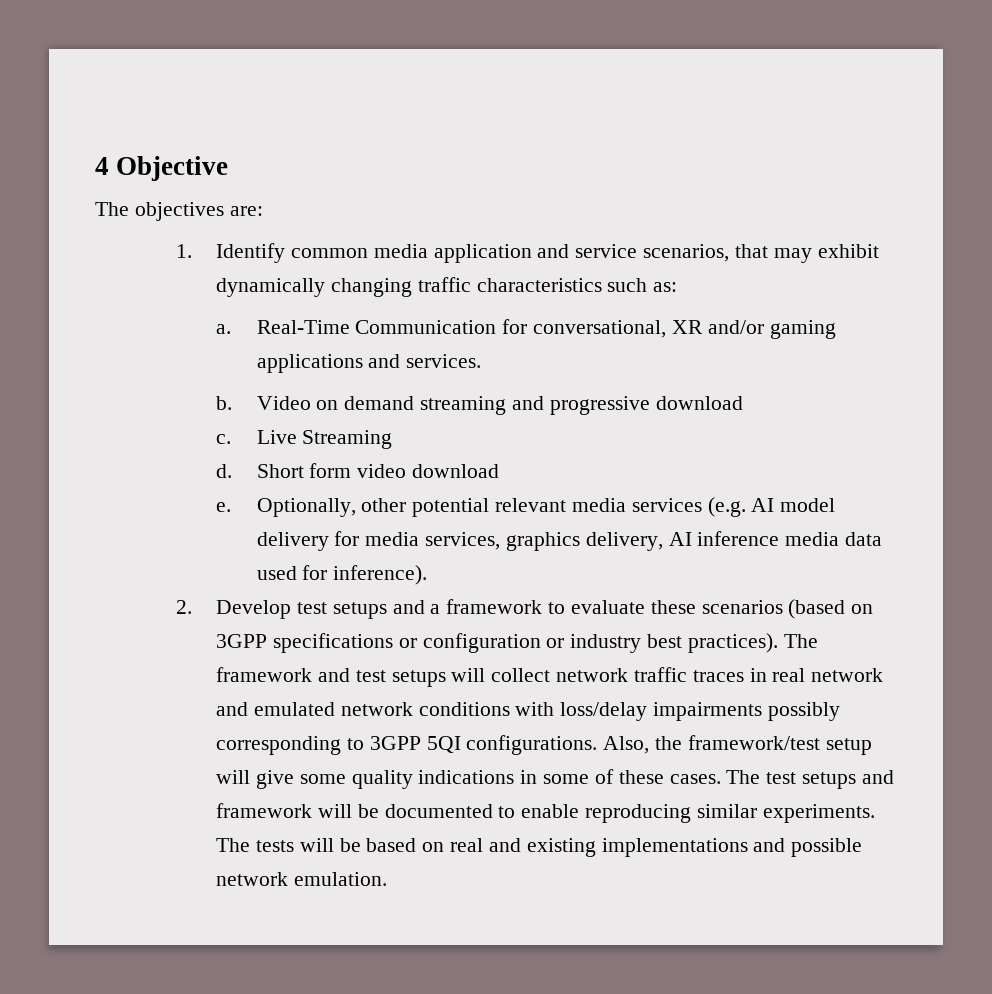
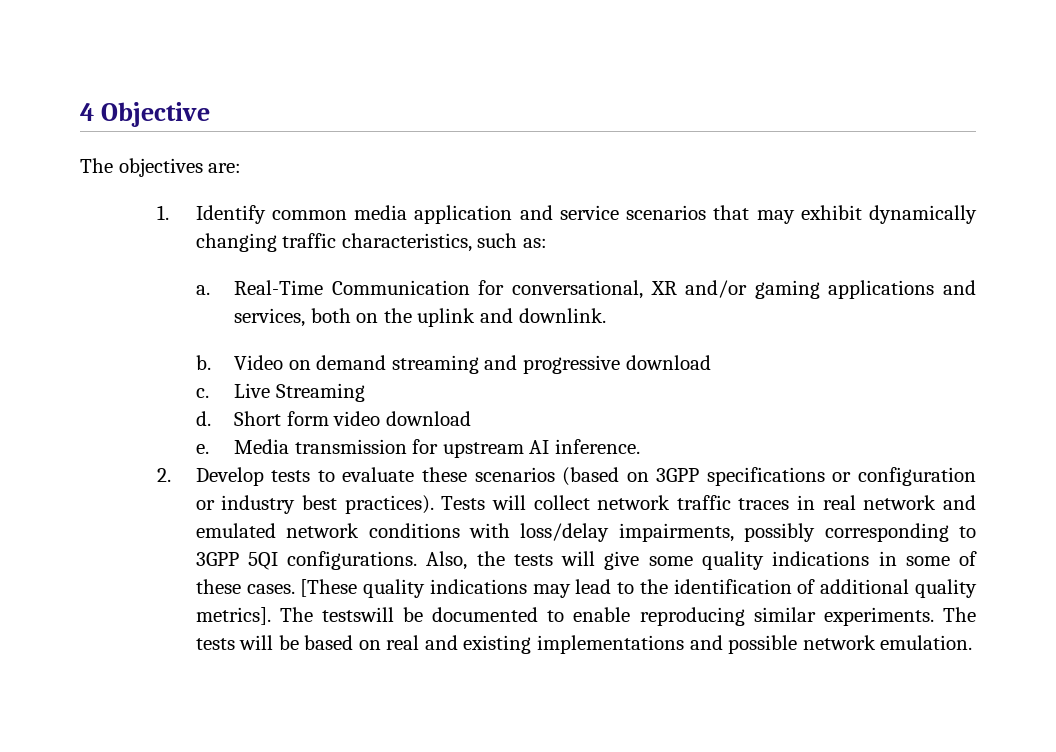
[643,244,730,262] scenarios, -> [626,205,707,220] scenarios
[476,278,602,292] characteristics -> [341,233,472,252] characteristics,
[406,354,482,368] services. -> [234,308,606,327] services, both on the uplink and downlink.
[256,497,836,517] [256,531,882,551] [256,565,428,585] [175,599,543,619] Optionally, other potential relevant media services (e.g. AI model delivery for media services, graphics delivery, AI inference media data used for inference). // 2. Develop test setups and a framework -> [234,439,640,458] [157,467,311,486] Media transmission for upstream AI inference. // 2. Develop tests
[783,634,818,648] [216,667,446,687] The framework and test setups -> [441,496,486,510] Tests
[653,702,763,721] impairments -> [618,523,734,542] impairments,
[687,735,872,755] framework/test setup -> [513,554,553,566] tests
[726,770,894,789] [216,803,353,818] The test setups and framework will -> [300,579,978,598] [195,607,394,625] [These quality indications may lead to the identification of additional quality metrics]. The testswill

